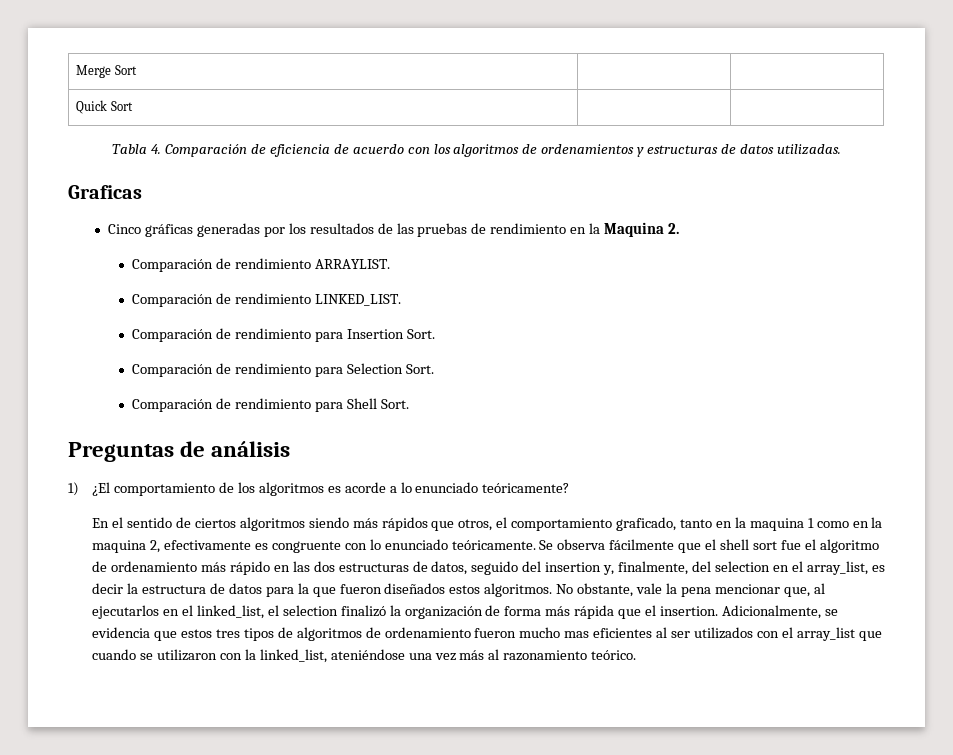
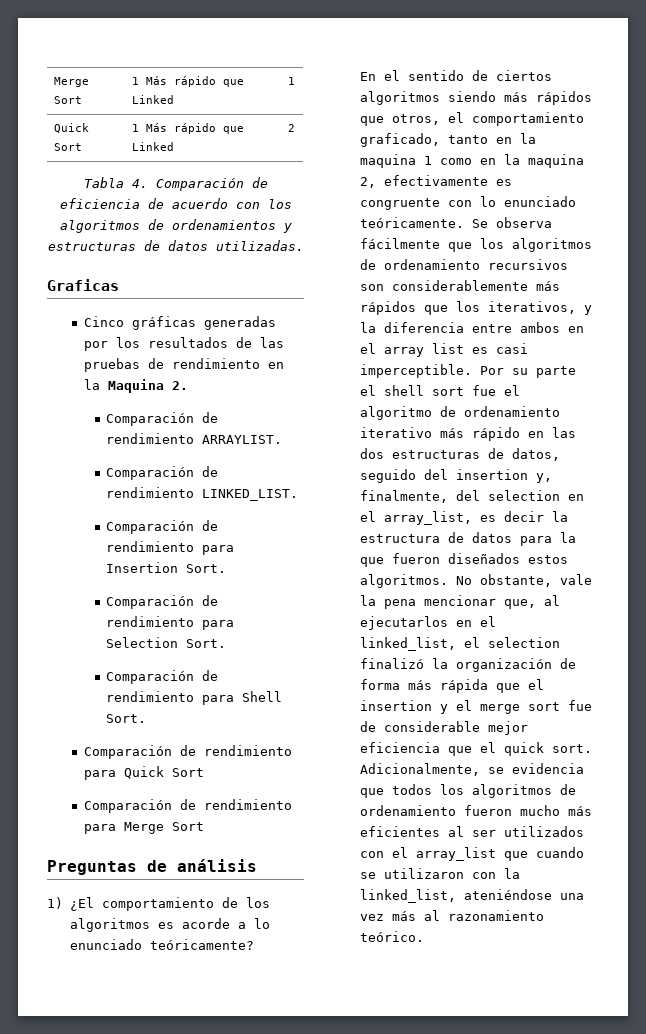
[76,100,133,114] | // Quick Sort | | -> [131,76,244,87] [131,95,174,104] [287,77,295,85] [53,123,89,133] [53,143,82,151] [131,123,244,134] [131,142,174,151] [287,124,295,132] 1 Más rápido que Linked | 1 // Quick Sort | 1 Más rápido que Linked | 2
(409, 404) none -> [83,745,292,759] [83,766,204,780] [83,799,292,813] [83,822,204,834] // Comparación de rendimiento para Quick Sort // Comparación de rendimiento para Merge Sort
(702, 548) none -> [479,238,592,252] [359,259,568,270] [359,280,560,291] [359,301,592,315] [359,322,584,333] [359,343,528,357] [359,364,576,378] los algoritmos de ordenamiento recursivos son considerablemente más rápidos que los iterativos, y la diferencia entre ambos en el array list es casi imperceptible. Por su parte
(198, 566) none -> [359,427,432,438] iterativo
[659,605,838,619] [92,627,293,641] insertion. Adicionalmente, se evidencia que estos tres tipos de -> [359,700,592,714] [359,721,528,735] [359,742,592,756] [359,763,584,776] [359,784,464,798] insertion y el merge sort fue de considerable mejor eficiencia que el quick sort. Adicionalmente, se evidencia que todos los
[564,631,590,638] mas -> [567,806,592,816] más

